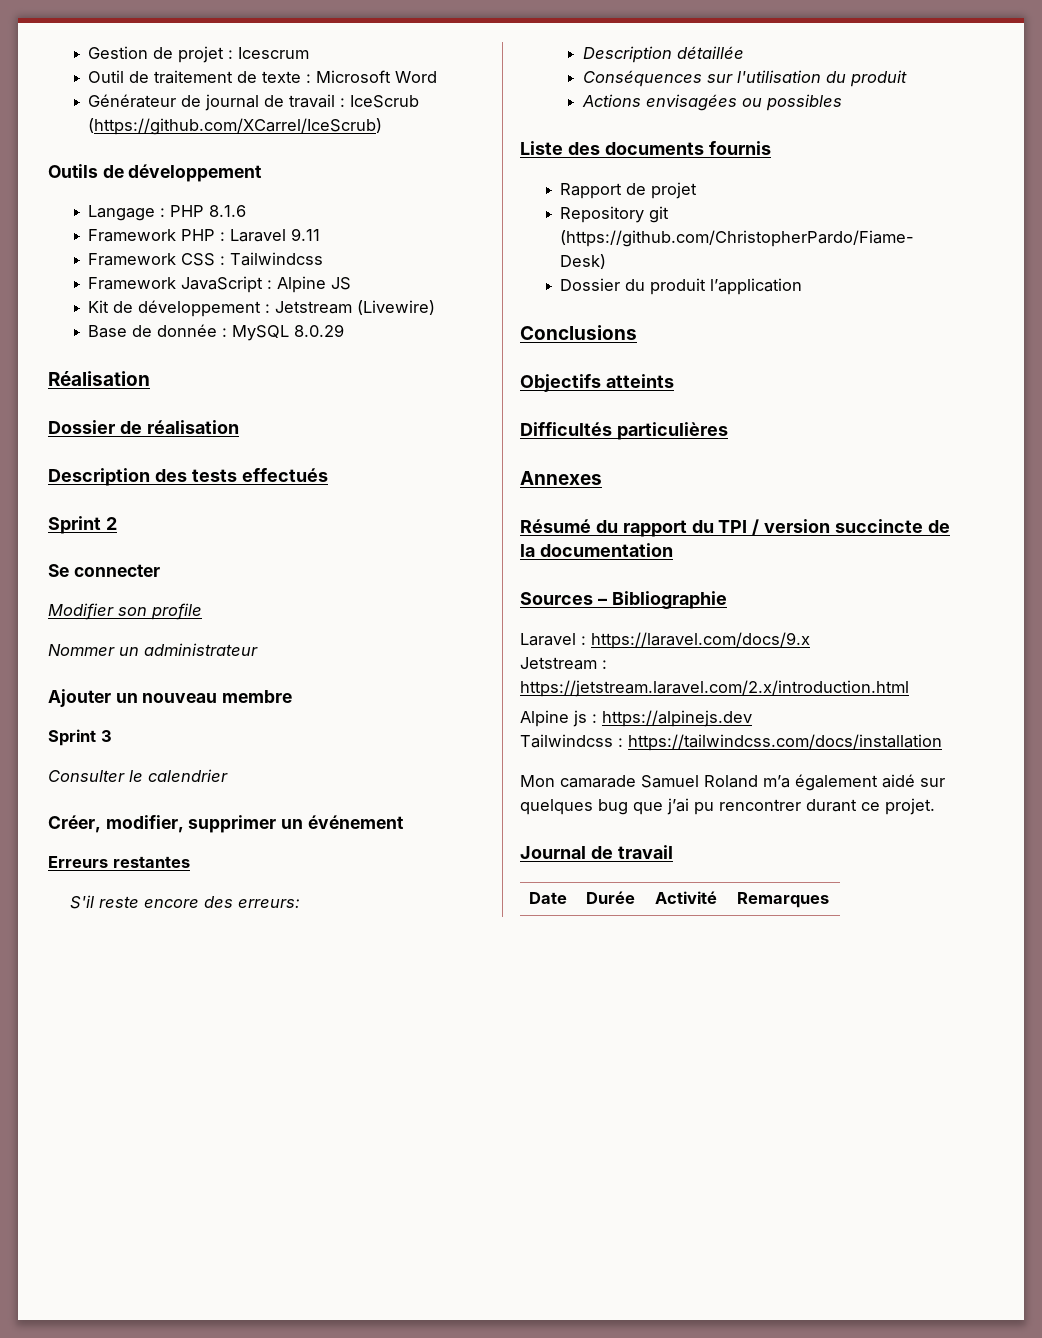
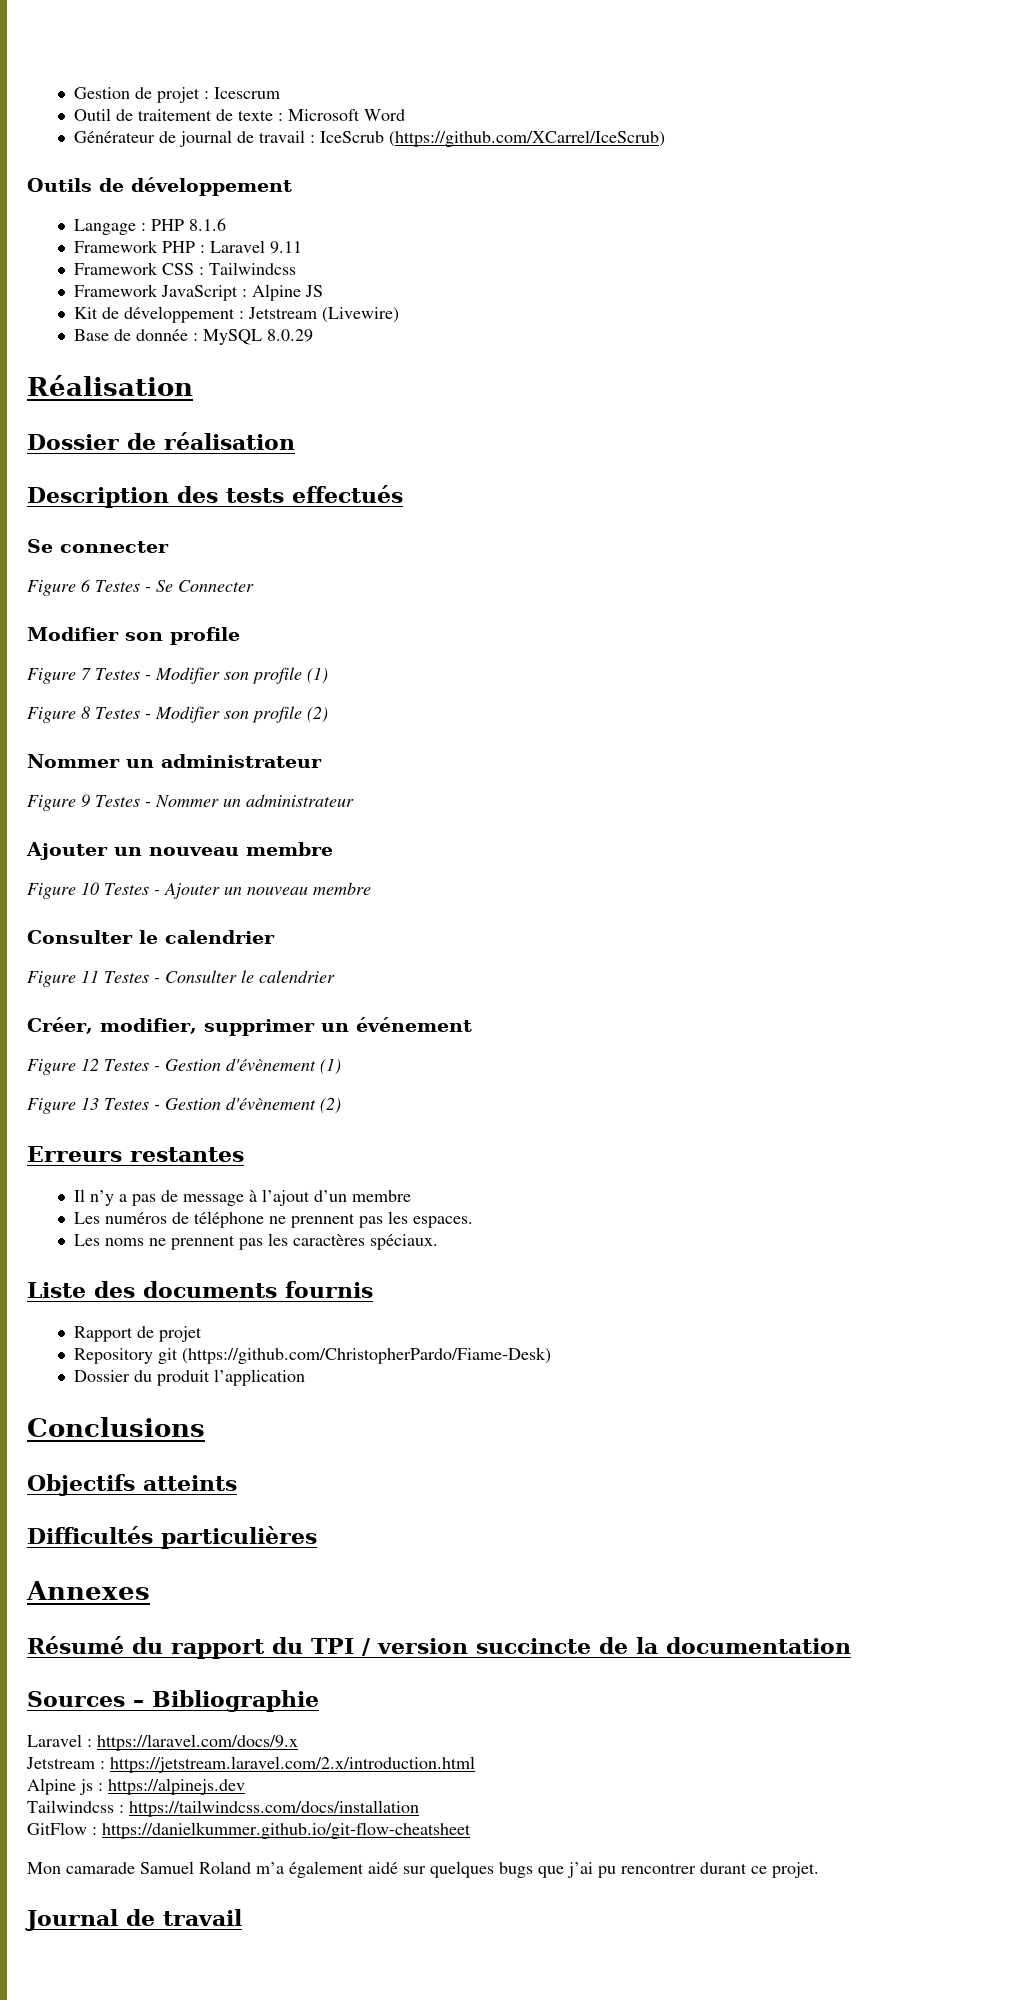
[48,516,117,534] // Sprint 2 -> (403, 494) none
[48,603,202,620] Modifier son profile // -> [27,579,254,596] [27,627,240,645] [27,667,328,684] [27,706,328,723] [27,754,322,768] [27,794,151,811] Figure 6 Testes - Se Connecter // Modifier son profile // Figure 7 Testes - Modifier son profile (1) // Figure 8 Testes - Modifier son profile (2) // Nommer un administrateur // Figure 9 Testes -
[48,729,112,746] Sprint 3 // -> [27,882,371,899] [27,930,275,944] [27,970,160,987] Figure 10 Testes - Ajouter un nouveau membre // Consulter le calendrier // Figure 11 Testes -
[48,856,190,868] [70,895,301,909] [582,46,744,63] [582,70,907,87] [581,94,842,111] Erreurs restantes // S'il reste encore des erreurs: // Description détaillée // Conséquences sur l'utilisation du produit // Actions envisagées ou possibles -> [27,1058,341,1075] [27,1097,341,1114] [27,1146,244,1162] [73,1189,411,1206] [73,1211,473,1228] [73,1233,438,1250] Figure 12 Testes - Gestion d'évènement (1) // Figure 13 Testes - Gestion d'évènement (2) // Erreurs restantes // Il n’y a pas de message à l’ajout d’un membre // Les numéros de téléphone ne prennent pas les espaces. // Les noms ne prennent pas les caractères spéciaux.
(942, 742) none -> [27,1822,471,1839] // GitFlow : https://danielkummer.github.io/git-flow-cheatsheet
[598,799,628,815] bug -> [499,1862,533,1878] bugs
[529,892,568,904] [586,891,636,904] [655,891,718,904] [737,892,830,908] // Date | Durée | Activité | Remarques -> (242, 1917) none

